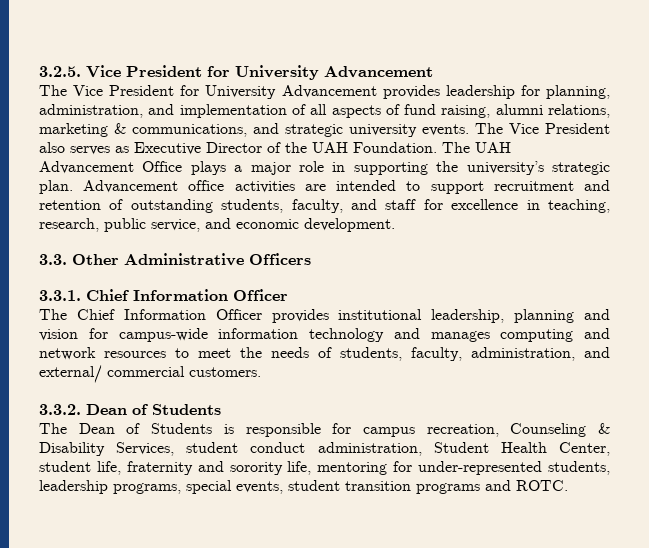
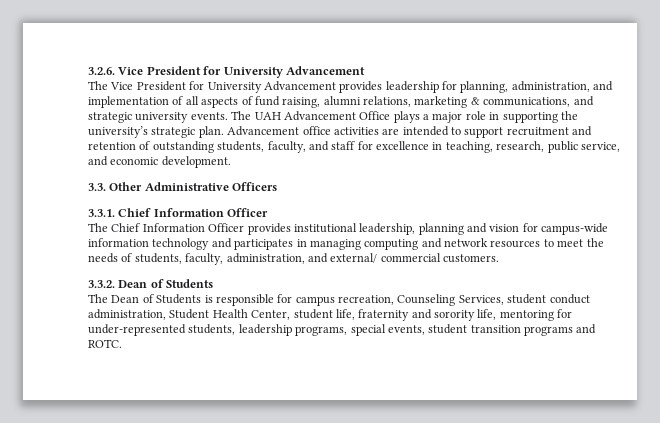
[39,66,81,77] 3.2.5. -> [88,67,115,75] 3.2.6.
[509,123,610,134] [39,142,470,155] Vice President also serves as Executive Director of the UAH Foundation. The -> (252, 115) none
[430,331,490,342] manages -> [234,239,361,250] participates in managing
[598,423,610,434] [39,442,105,456] & Disability -> (456, 300) none

